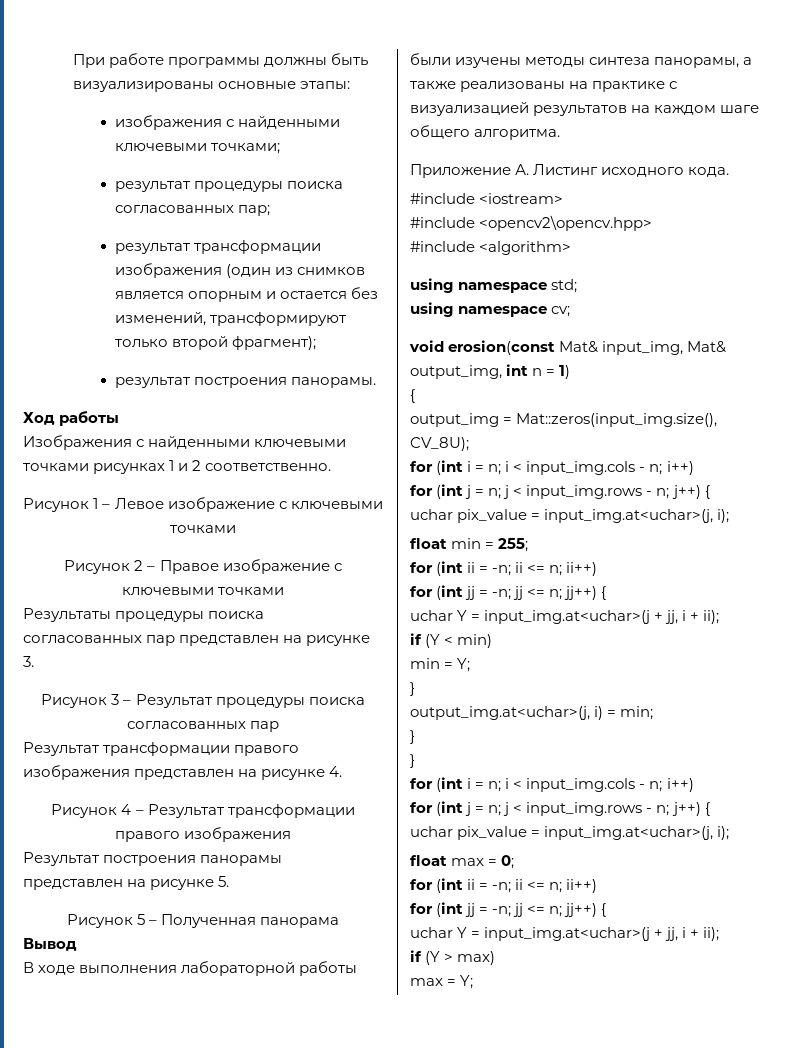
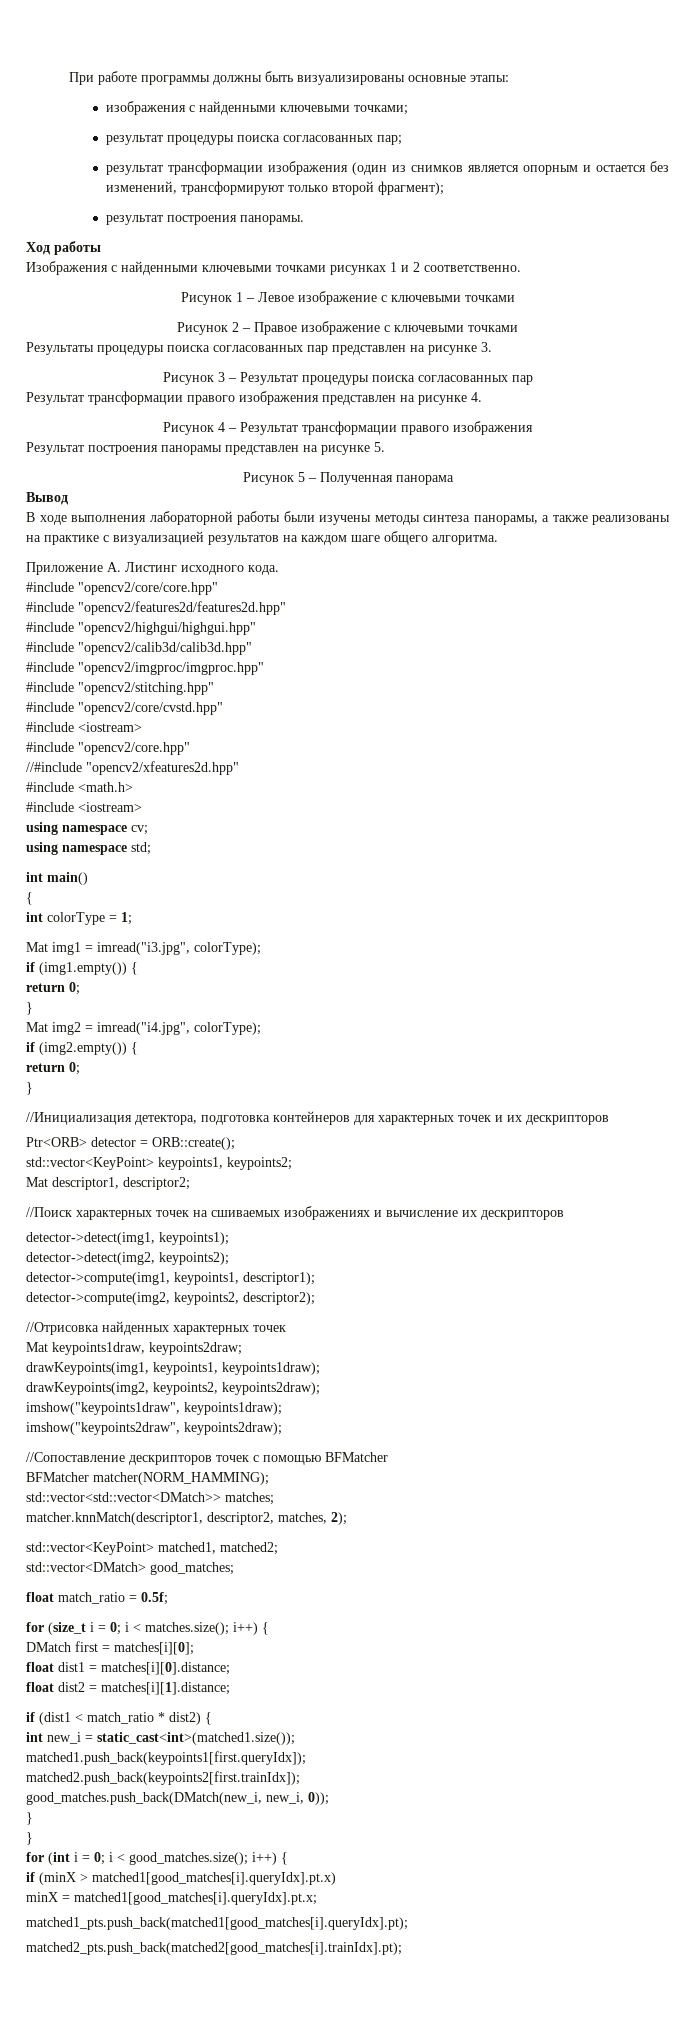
[479,193,564,204] [410,215,653,231] [410,241,572,255] [410,278,578,293] [410,302,571,317] [409,340,727,355] [410,364,571,379] [410,389,415,403] [410,413,718,427] [410,437,469,451] [410,460,694,475] [410,484,710,499] [410,509,730,523] [410,538,529,552] [410,561,598,576] [410,585,607,600] [410,610,720,624] [410,633,493,648] [410,658,471,672] [410,682,415,696] [410,706,654,720] <iostream> // #include <opencv2\opencv.hpp> // #include <algorithm> // using namespace std; // using namespace cv; // void erosion(const Mat& input_img, Mat& output_img, int n = 1) // { // output_img = Mat::zeros(input_img.size(), CV_8U); // for (int i = n; i < input_img.cols - n; i++) // for (int j = n; j < input_img.rows - n; j++) { // uchar pix_value = input_img.at<uchar>(j, i); // float min = 255; // for (int ii = -n; ii <= n; ii++) // for (int jj = -n; jj <= n; jj++) { // uchar Y = input_img.at<uchar>(j + jj, i + ii); // if (Y < min) // min = Y; // } // output_img.at<uchar>(j, i) = min; -> [78,582,218,595] [26,601,286,615] [26,622,256,635] [26,642,252,655] [26,662,264,675] [26,682,214,695] [26,702,223,715] [26,722,142,732] [26,742,190,755] [26,761,239,775] [26,782,133,792] [26,802,142,812] [26,822,148,835] [26,842,151,855] [26,872,88,885] [26,892,33,905] [26,912,132,925] [26,942,261,955] [26,962,138,975] [26,982,80,995] [26,1002,33,1015] [26,1022,261,1035] [26,1042,138,1055] [26,1062,80,1075] [26,1082,33,1095] [26,1111,609,1125] [26,1137,235,1150] [26,1157,292,1170] [26,1177,190,1190] [26,1206,564,1220] [26,1232,229,1245] [26,1252,229,1265] [26,1272,315,1285] [26,1292,315,1305] [26,1321,286,1335] [26,1342,242,1355] [26,1362,320,1375] [26,1382,320,1395] [26,1402,282,1415] [26,1422,282,1435] [26,1452,388,1465] [26,1472,269,1485] [26,1492,274,1505] [26,1512,347,1525] [26,1542,278,1555] [26,1562,234,1575] [26,1592,168,1605] [26,1622,269,1635] [26,1641,194,1655] [26,1662,230,1675] [26,1682,230,1695] [26,1712,212,1725] [26,1732,295,1745] [26,1751,306,1765] [26,1771,300,1785] [26,1792,329,1805] "opencv2/core/core.hpp" // #include "opencv2/features2d/features2d.hpp" // #include "opencv2/highgui/highgui.hpp" // #include "opencv2/calib3d/calib3d.hpp" // #include "opencv2/imgproc/imgproc.hpp" // #include "opencv2/stitching.hpp" // #include "opencv2/core/cvstd.hpp" // #include <iostream> // #include "opencv2/core.hpp" // //#include "opencv2/xfeatures2d.hpp" // #include <math.h> // #include <iostream> // using namespace cv; // using namespace std; // int main() // { // int colorType = 1; // Mat img1 = imread("i3.jpg", colorType); // if (img1.empty()) { // return 0; // } // Mat img2 = imread("i4.jpg", colorType); // if (img2.empty()) { // return 0; // } // //Инициализация детектора, подготовка контейнеров для характерных точек и их дескрипторов // Ptr<ORB> detector = ORB::create(); // std::vector<KeyPoint> keypoints1, keypoints2; // Mat descriptor1, descriptor2; // //Поиск характерных точек на сшиваемых изображениях и вычисление их дескрипторов // detector->detect(img1, keypoints1); // detector->detect(img2, keypoints2); // detector->compute(img1, keypoints1, descriptor1); // detector->compute(img2, keypoints2, descriptor2); // //Отрисовка найденных характерных точек // Mat keypoints1draw, keypoints2draw; // drawKeypoints(img1, keypoints1, keypoints1draw); // drawKeypoints(img2, keypoints2, keypoints2draw); // imshow("keypoints1draw", keypoints1draw); // imshow("keypoints2draw", keypoints2draw); // //Сопоставление дескрипторов точек с помощью BFMatcher // BFMatcher matcher(NORM_HAMMING); // std::vector<std::vector<DMatch>> matches; // matcher.knnMatch(descriptor1, descriptor2, matches, 2); // std::vector<KeyPoint> matched1, matched2; // std::vector<DMatch> good_matches; // float match_ratio = 0.5f; // for (size_t i = 0; i < matches.size(); i++) { // DMatch first = matches[i][0]; // float dist1 = matches[i][0].distance; // float dist2 = matches[i][1].distance; // if (dist1 < match_ratio * dist2) { // int new_i = static_cast<int>(matched1.size()); // matched1.push_back(keypoints1[first.queryIdx]); // matched2.push_back(keypoints2[first.trainIdx]); // good_matches.push_back(DMatch(new_i, new_i, 0));
[488,778,694,792] [410,801,710,816] [410,826,730,840] [410,855,515,869] [410,878,598,893] [410,902,607,917] [410,927,720,941] [410,950,496,965] [410,975,474,989] n; i < input_img.cols - n; i++) // for (int j = n; j < input_img.rows - n; j++) { // uchar pix_value = input_img.at<uchar>(j, i); // float max = 0; // for (int ii = -n; ii <= n; ii++) // for (int jj = -n; jj <= n; jj++) { // uchar Y = input_img.at<uchar>(j + jj, i + ii); // if (Y > max) // max = Y; -> [94,1852,288,1865] [26,1872,336,1885] [26,1892,317,1905] [26,1917,408,1930] [26,1942,402,1955] 0; i < good_matches.size(); i++) { // if (minX > matched1[good_matches[i].queryIdx].pt.x) // minX = matched1[good_matches[i].queryIdx].pt.x; // matched1_pts.push_back(matched1[good_matches[i].queryIdx].pt); // matched2_pts.push_back(matched2[good_matches[i].trainIdx].pt);

